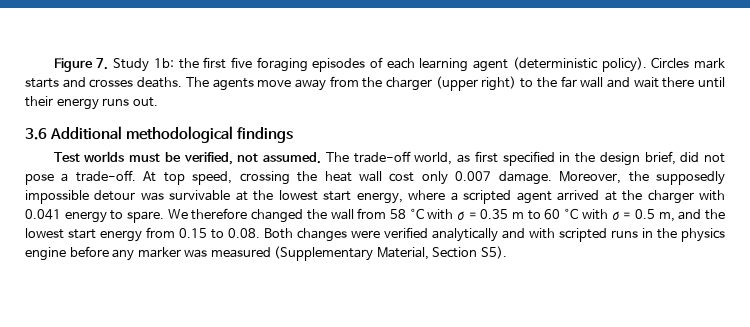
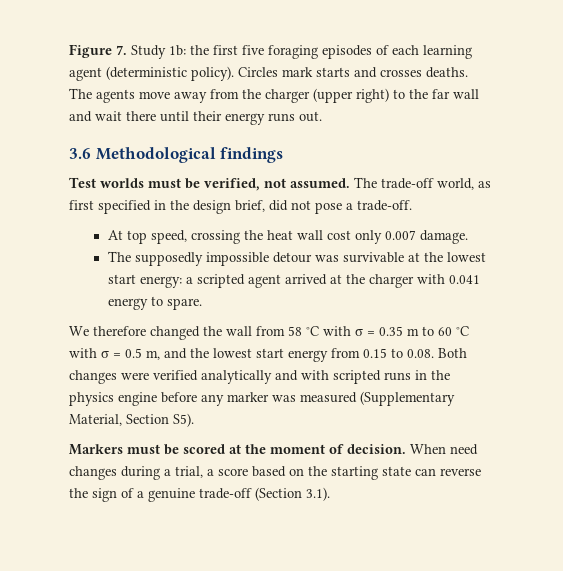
[50,126,234,143] Additional methodological -> [95,147,216,163] Methodological
(136, 176) none -> (412, 205) //
[559,171,649,184] Moreover, the -> [107,251,131,262] // The
[356,190,446,204] energy, where -> [139,276,182,288] energy:
(165, 217) none -> (202, 304) //
(507, 252) none -> [69,444,478,455] [69,466,481,480] [69,487,330,502] // Markers must be scored at the moment of decision. When need changes during a trial, a score based on the starting state can reverse the sign of a genuine trade-off (Section 3.1).

